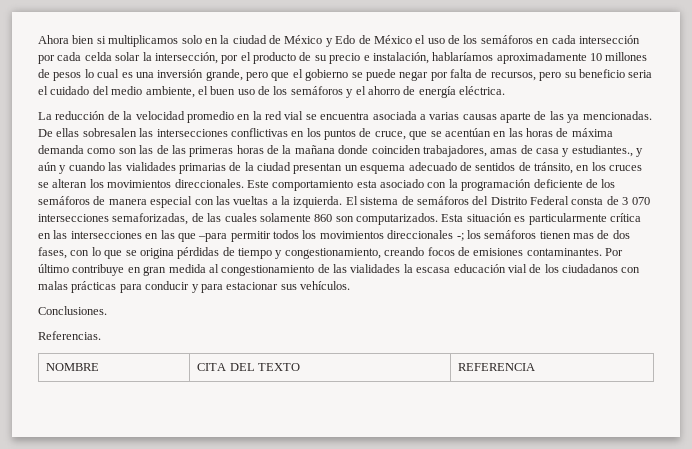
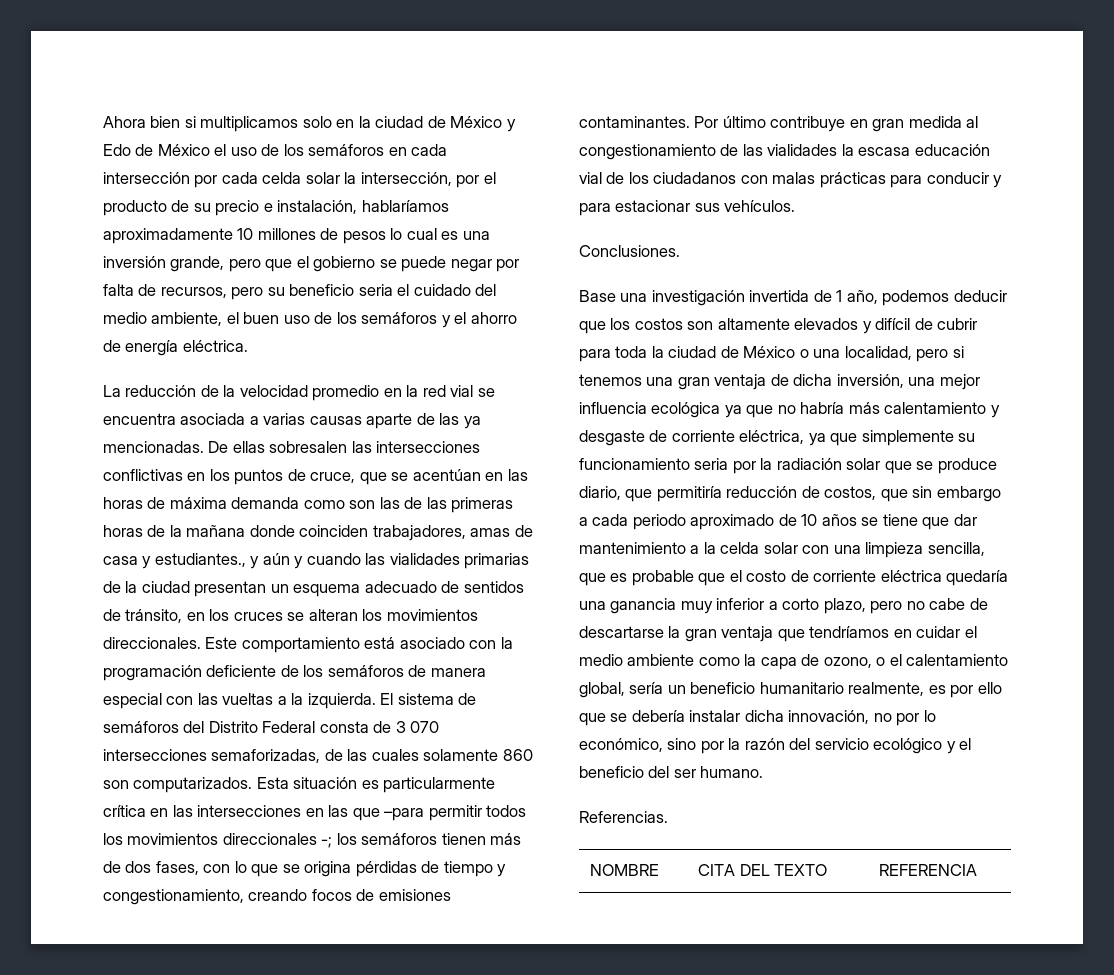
[356,180,377,188] esta -> [364,637,396,649] está
[573,233,594,239] mas -> [490,833,522,845] más
(107, 310) none -> [579,290,1007,306] [579,318,978,334] [579,346,964,362] [579,374,980,390] [579,402,1000,418] [579,430,976,446] [579,458,997,474] [579,486,1001,502] [579,514,977,530] [579,542,985,558] [579,570,1009,586] [579,598,988,614] [579,626,977,642] [579,654,1009,670] [579,682,1002,698] [579,710,936,726] [579,738,972,754] [579,766,764,778] // Base una investigación invertida de 1 año, podemos deducir que los costos son altamente elevados y difícil de cubrir para toda la ciudad de México o una localidad, pero si tenemos una gran ventaja de dicha inversión, una mejor influencia ecológica ya que no habría más calentamiento y desgaste de corriente eléctrica, ya que simplemente su funcionamiento seria por la radiación solar que se produce diario, que permitiría reducción de costos, que sin embargo a cada periodo aproximado de 10 años se tiene que dar mantenimiento a la celda solar con una limpieza sencilla, que es probable que el costo de corriente eléctrica quedaría una ganancia muy inferior a corto plazo, pero no cabe de descartarse la gran ventaja que tendríamos en cuidar el medio ambiente como la capa de ozono, o el calentamiento global, sería un beneficio humanitario realmente, es por ello que se debería instalar dicha innovación, no por lo económico, sino por la razón del servicio ecológico y el beneficio del ser humano.

